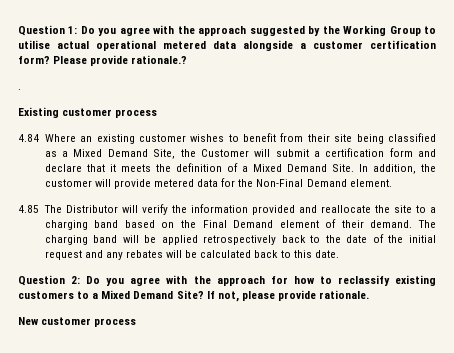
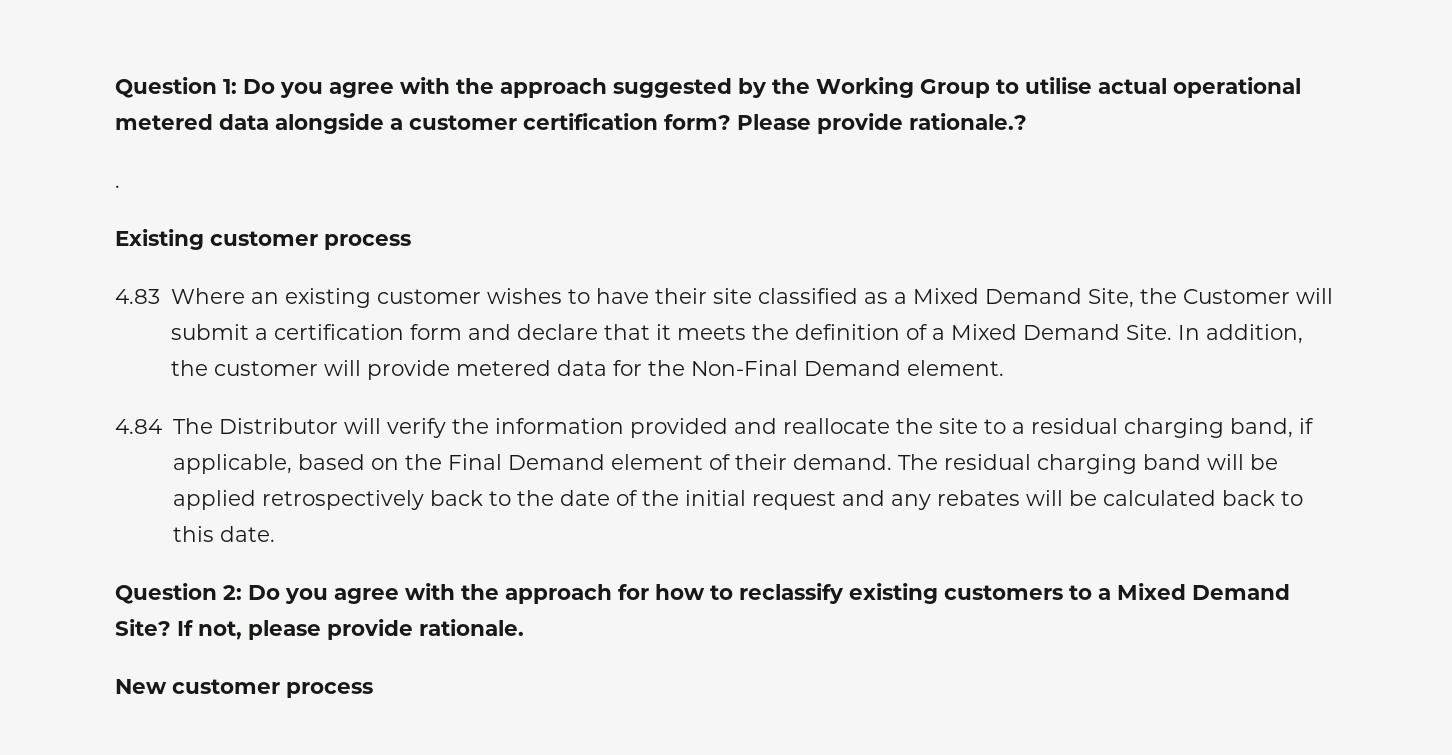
[18,134,39,142] 4.84 -> [115,289,160,304] 4.83
[243,133,304,142] benefit from -> [595,288,649,304] have
[356,134,384,144] being -> (752, 296) none
[18,205,39,213] 4.85 -> [115,419,162,434] 4.84
[44,220,119,230] charging band -> [1030,418,1314,438] [172,454,292,474] residual charging band, if applicable,
(436, 224) none -> [943,454,1031,470] residual

